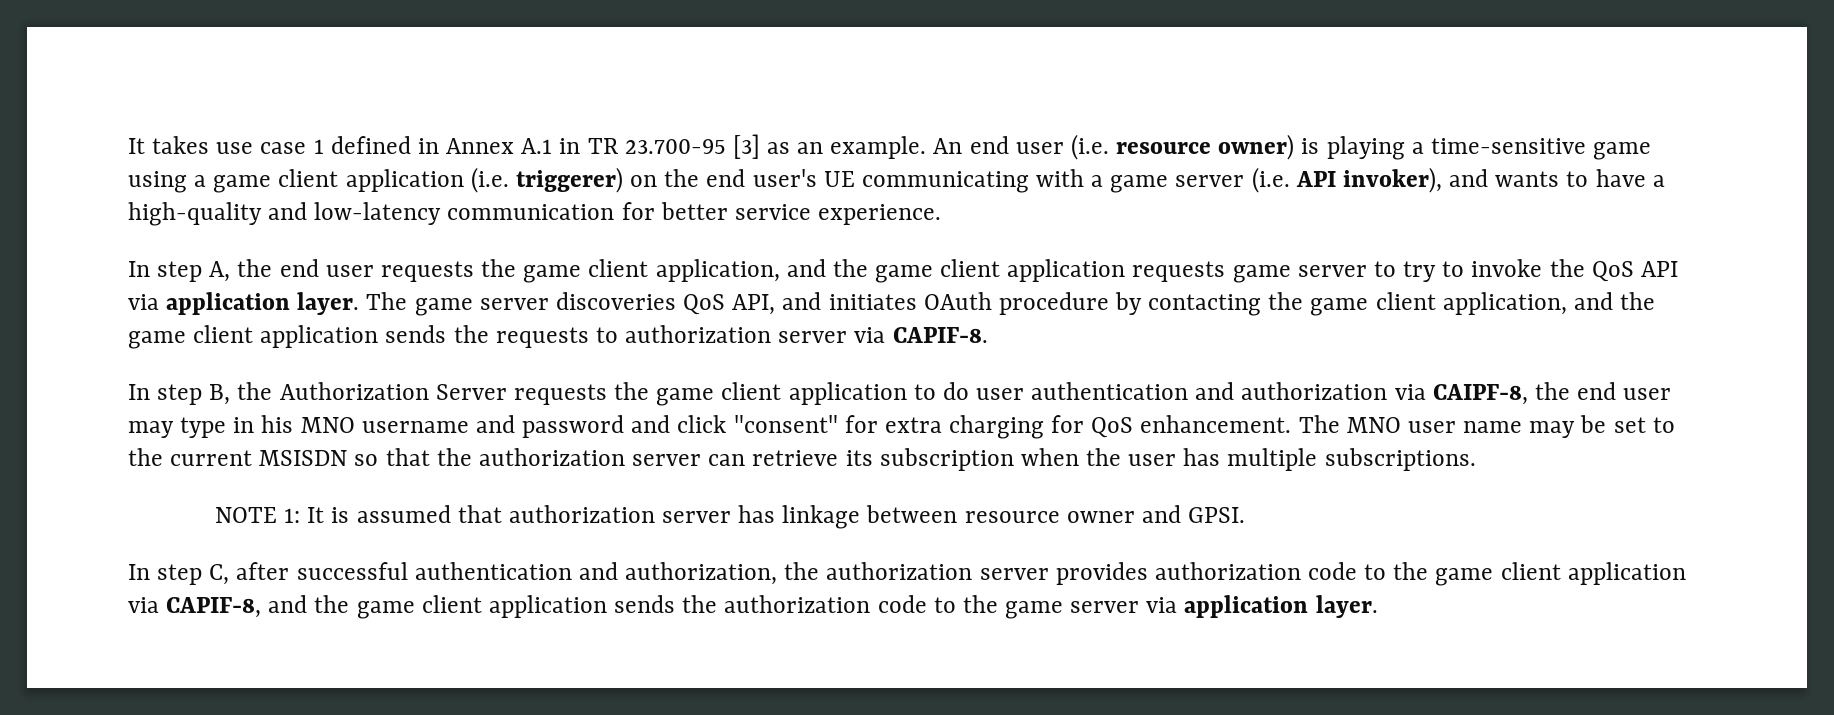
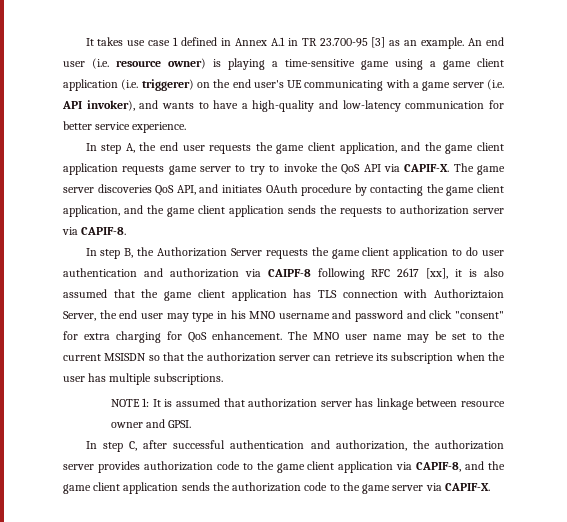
[166,292,360,315] application layer. -> [404,164,450,172] CAPIF-X.
[1432,384,1528,405] CAIPF-8, -> [267,268,505,280] [63,289,504,301] [63,311,96,321] CAIPF-8 following RFC 2617 [xx], it is also assumed that the game client application has TLS connection with Authoriztaion Server,
[1184,595,1378,618] application layer. -> [444,483,490,491] CAPIF-X.

